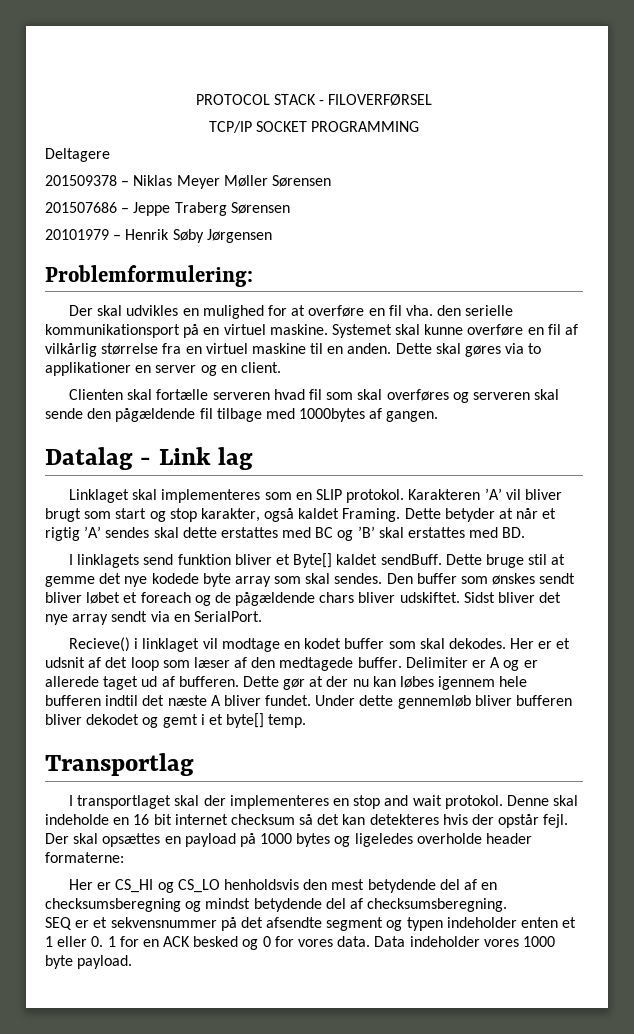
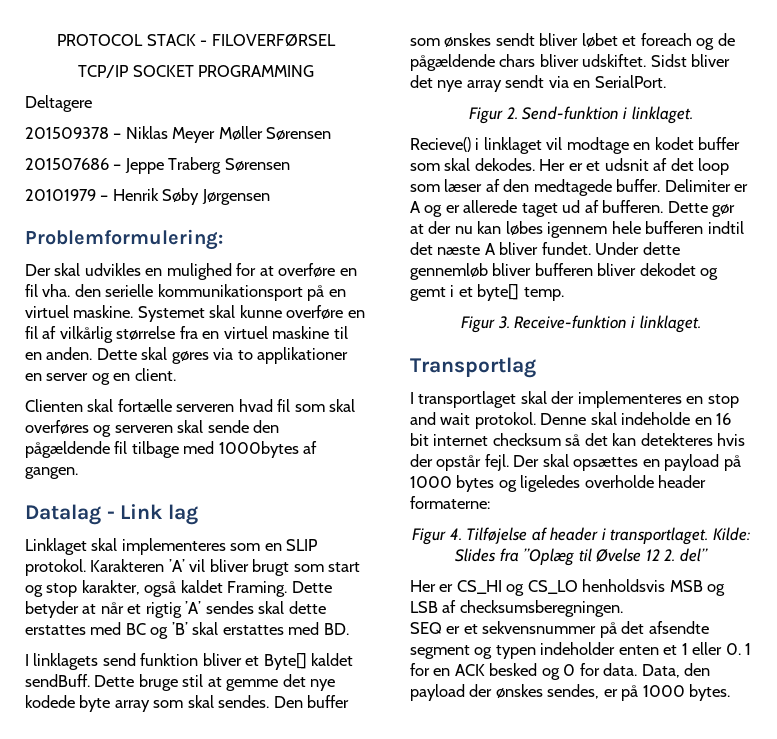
(262, 616) none -> [469,106,693,124] // Figur 2. Send-funktion i linklaget.
(307, 721) none -> [461,315,701,333] // Figur 3. Receive-funktion i linklaget.
(124, 857) none -> [412,527,750,545] [455,548,708,566] // Figur 4. Tilføjelse af header i transportlaget. Kilde: Slides fra ”Oplæg til Øvelse 12 2. del”
[303,879,498,893] [45,898,508,912] den mest betydende del af en checksumsberegning og mindst betydende del af checksumsberegning. -> [669,580,726,596] [410,600,623,617] MSB og LSB af checksumsberegningen.
[298,936,555,947] [45,955,133,969] vores data. Data indeholder vores 1000 byte payload. -> [603,663,711,678] [410,684,731,701] data. Data, den payload der ønskes sendes, er på 1000 bytes.

